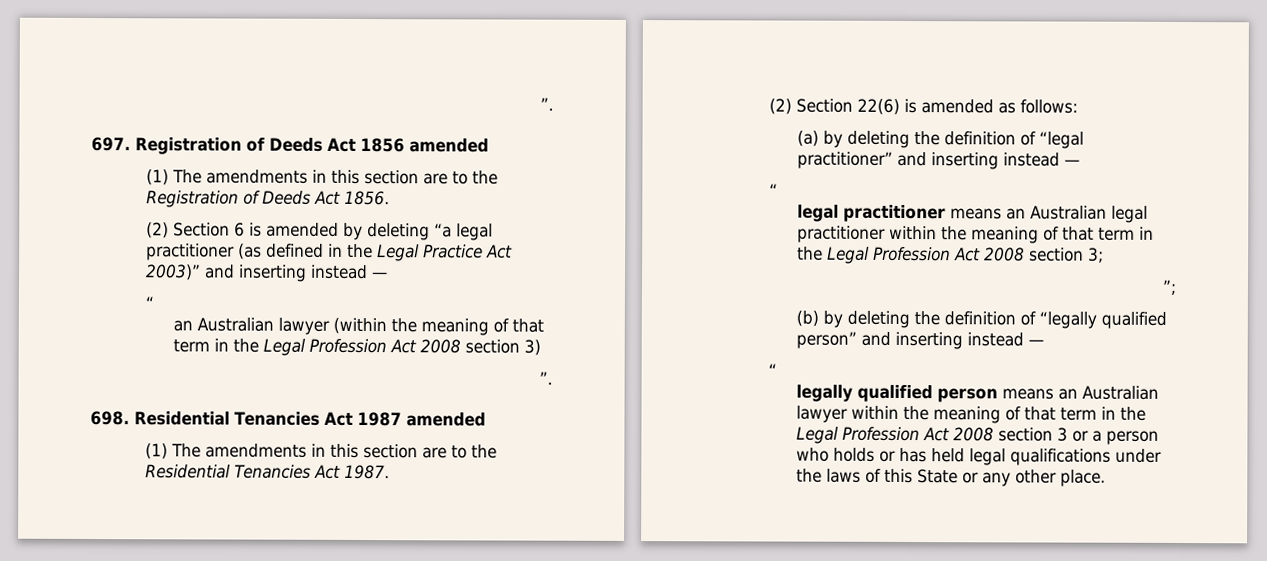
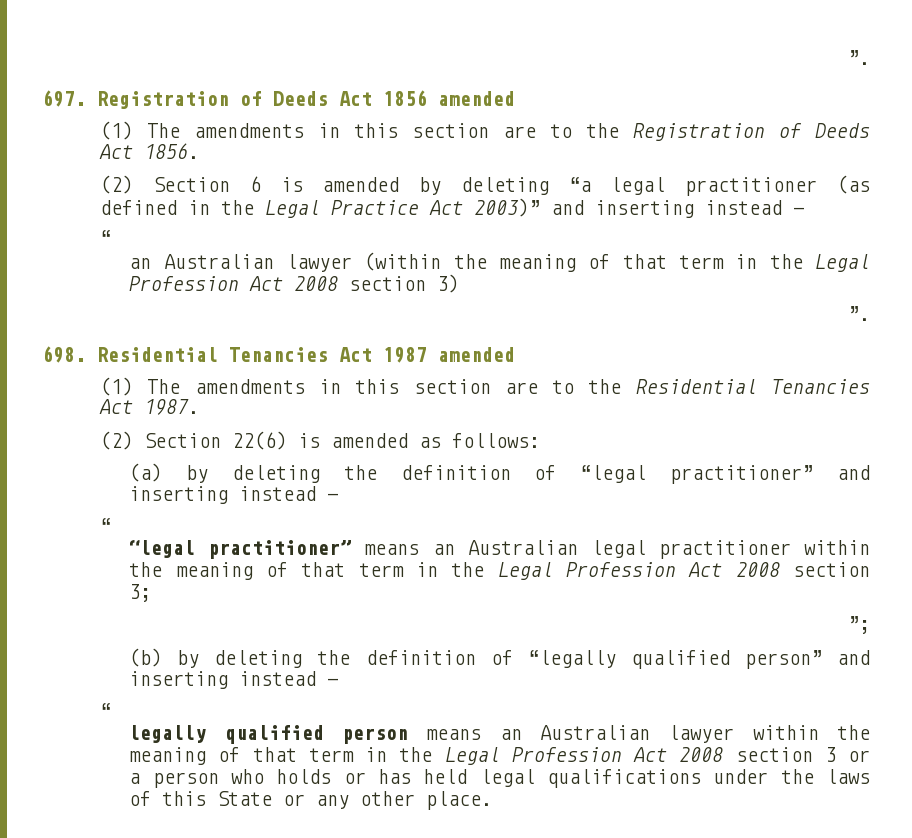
[796,204,946,223] legal practitioner -> [129,540,352,559] “legal practitioner”

